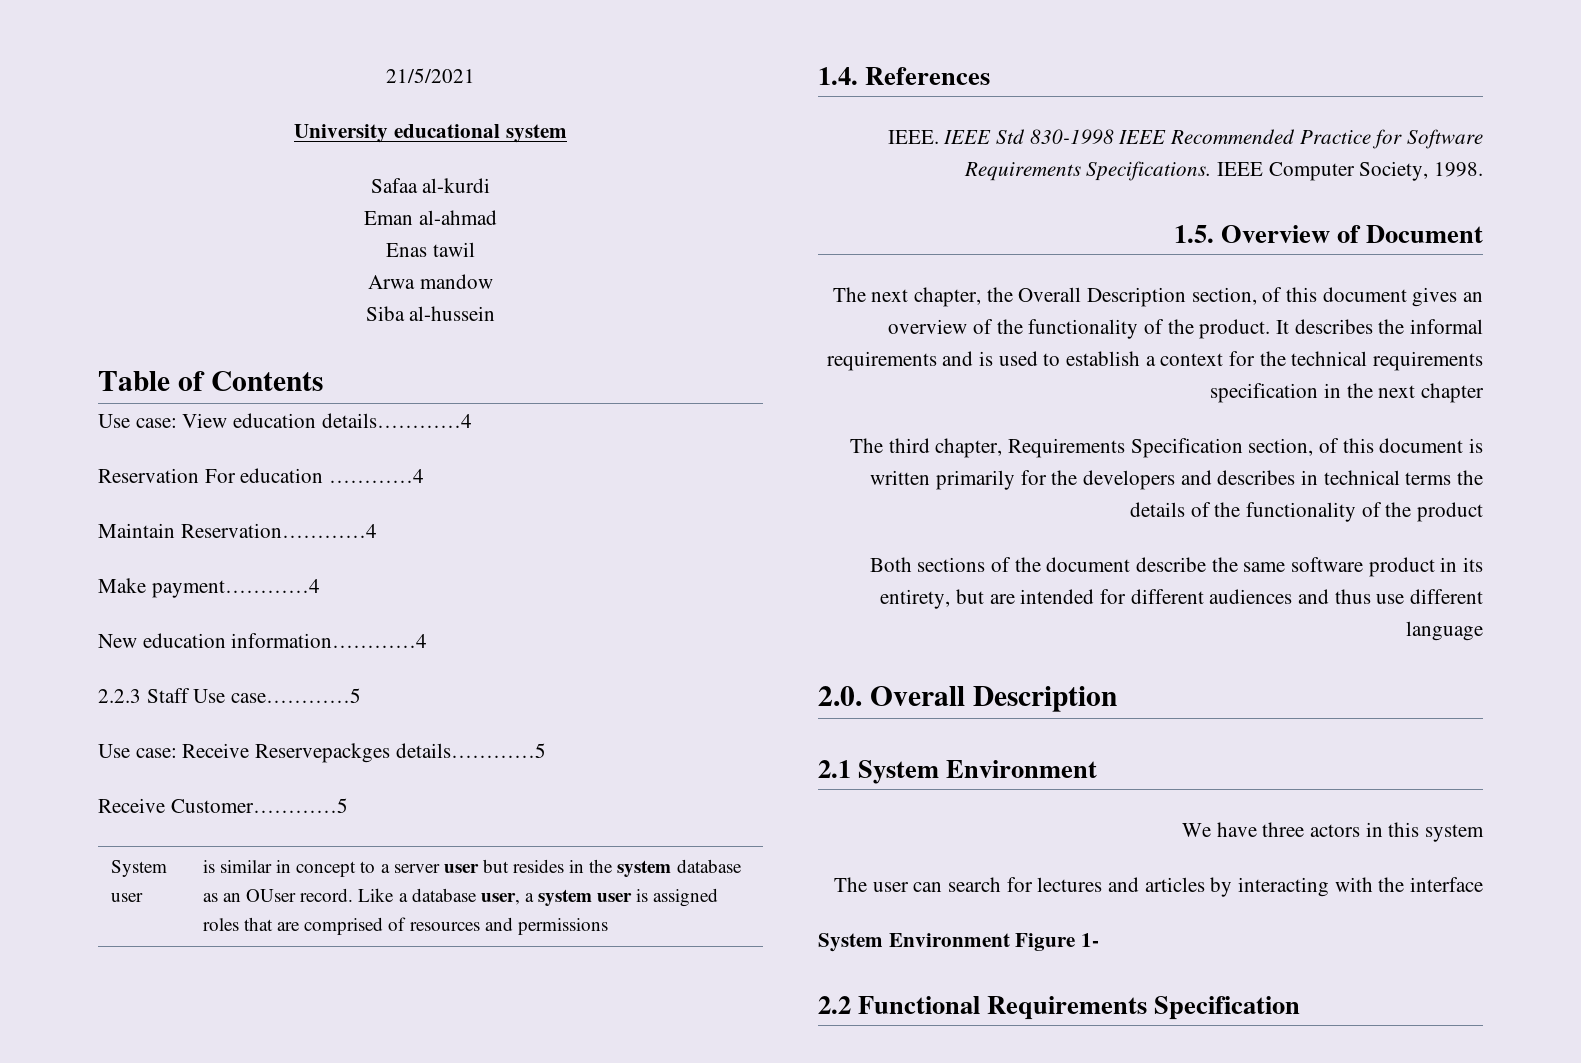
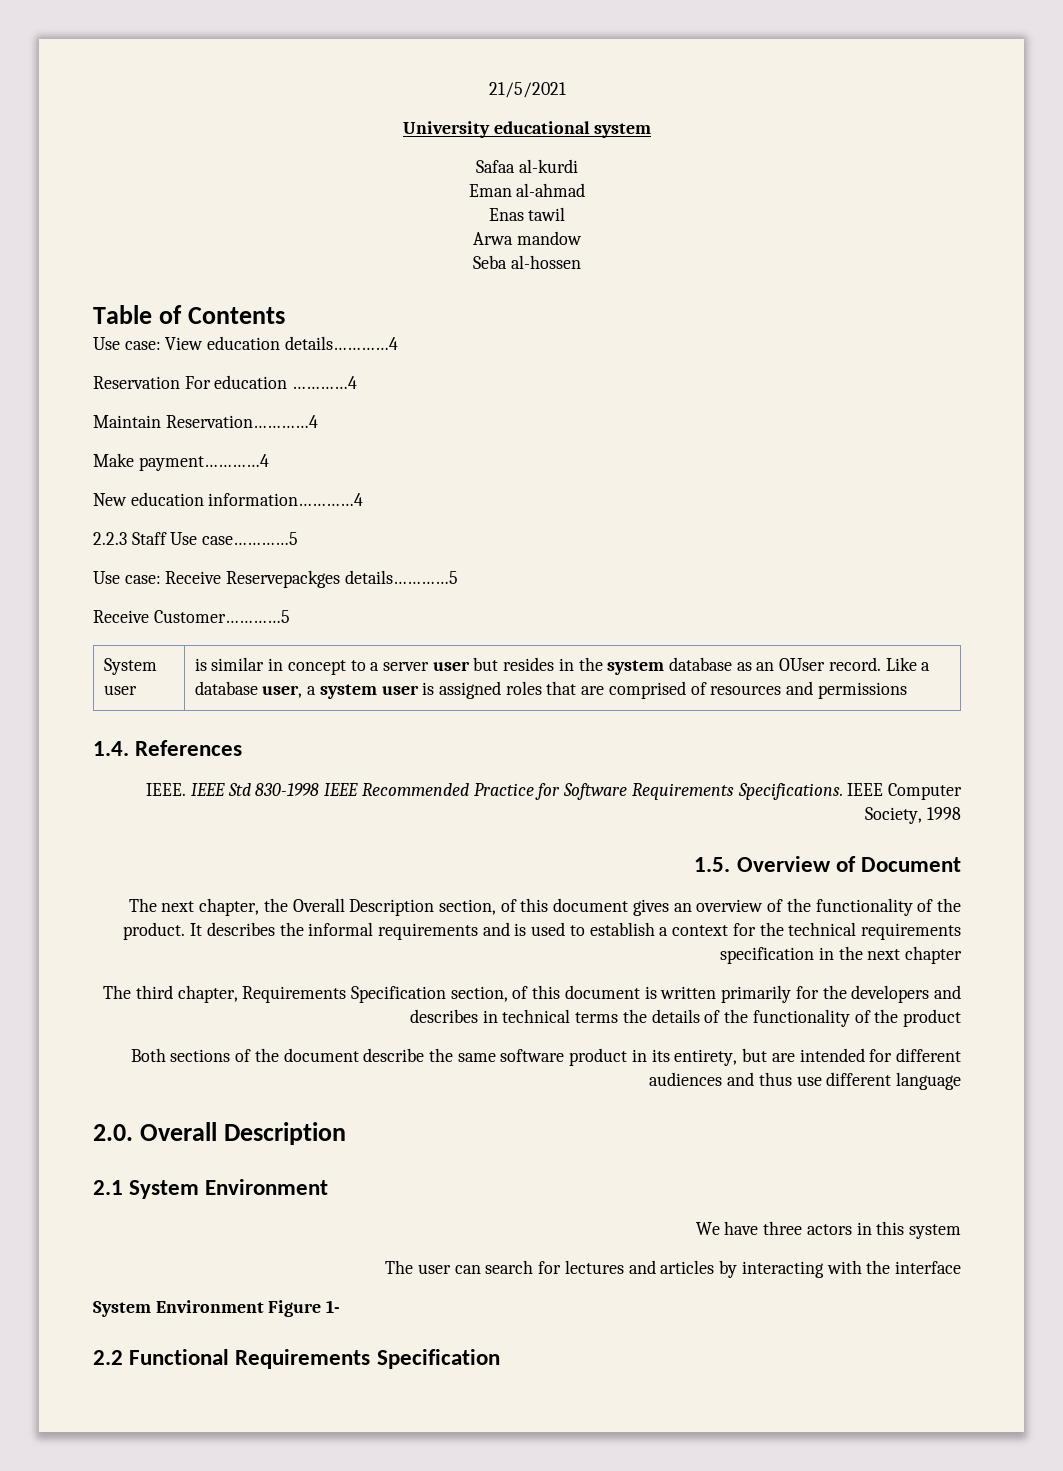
[365,306,496,321] Siba al-hussein -> [473,255,581,269] Seba al-hossen
[1434,162,1483,177] 1998. -> [927,807,961,820] 1998

